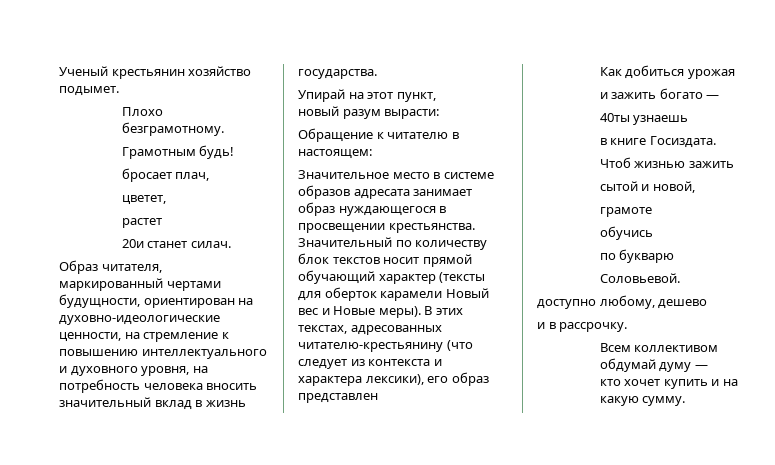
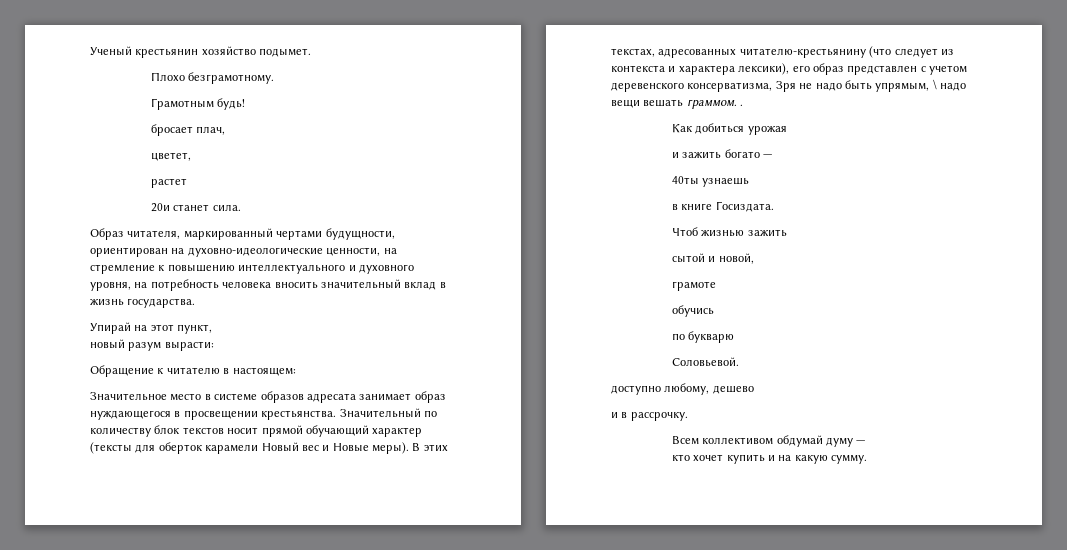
[190,241,231,248] силач. -> [212,204,241,211] сила.
(378, 398) none -> [920,65,967,75] [611,79,966,92] [611,99,744,109] с учетом деревенского консерватизма, Зря не надо быть упрямым, \ надо вещи вешать граммом. .

